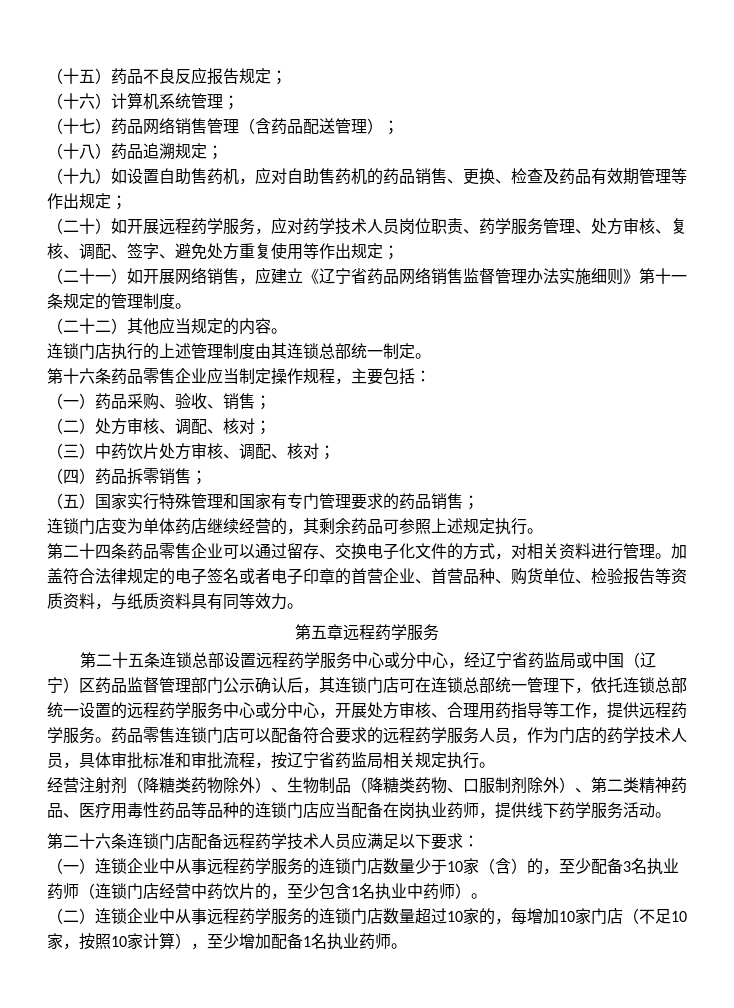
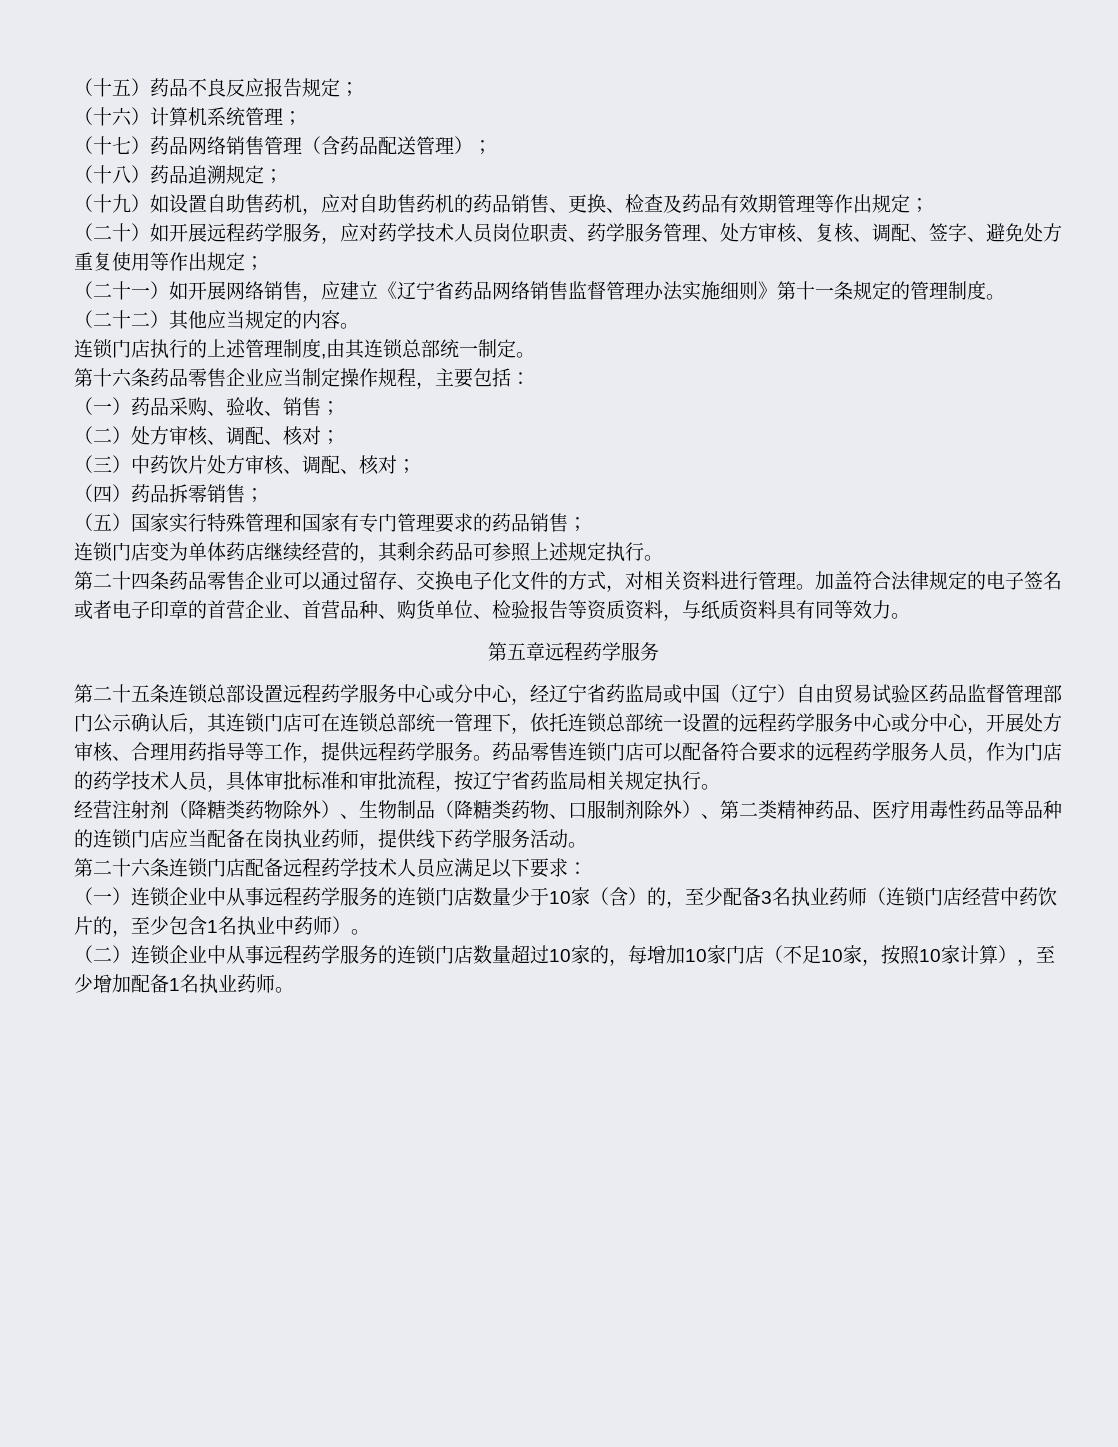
(255, 351) none -> [321,354,326,359] ,
(79, 685) none -> [796,684,910,704] 自由贸易试验

